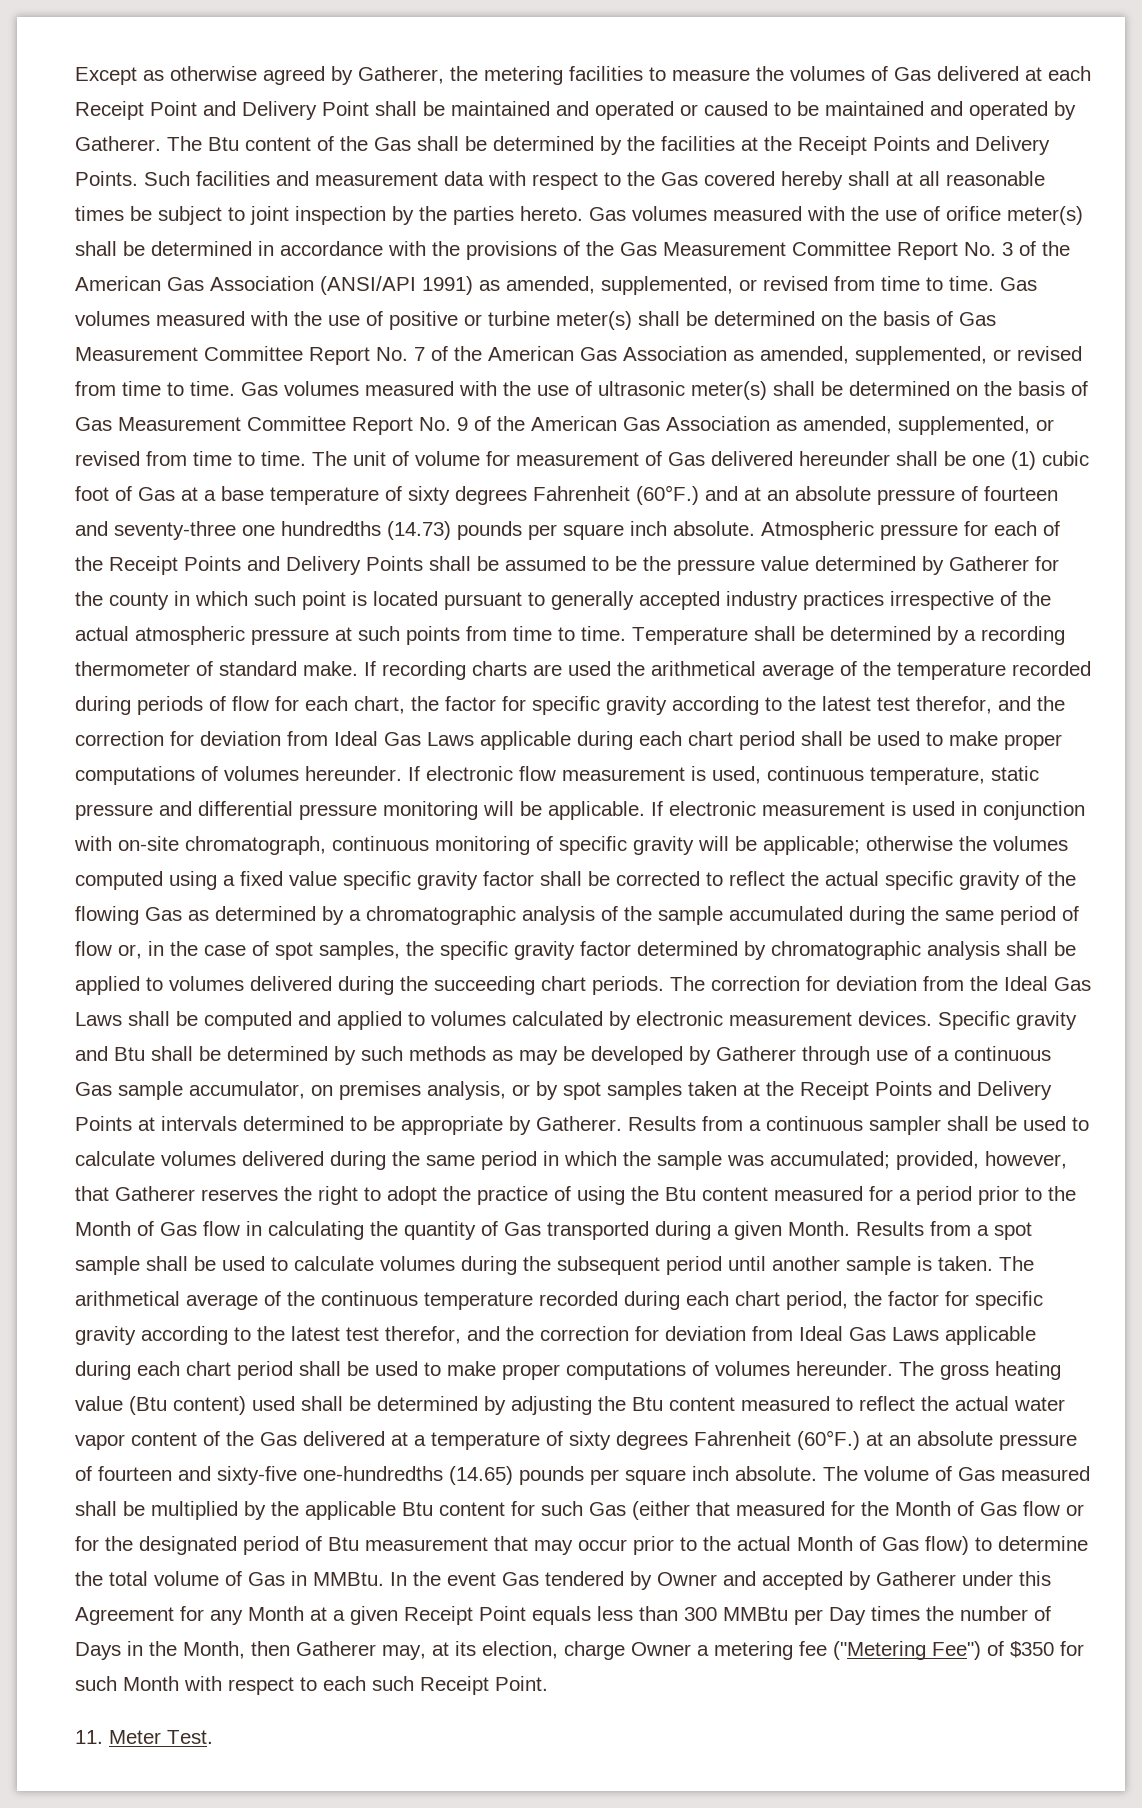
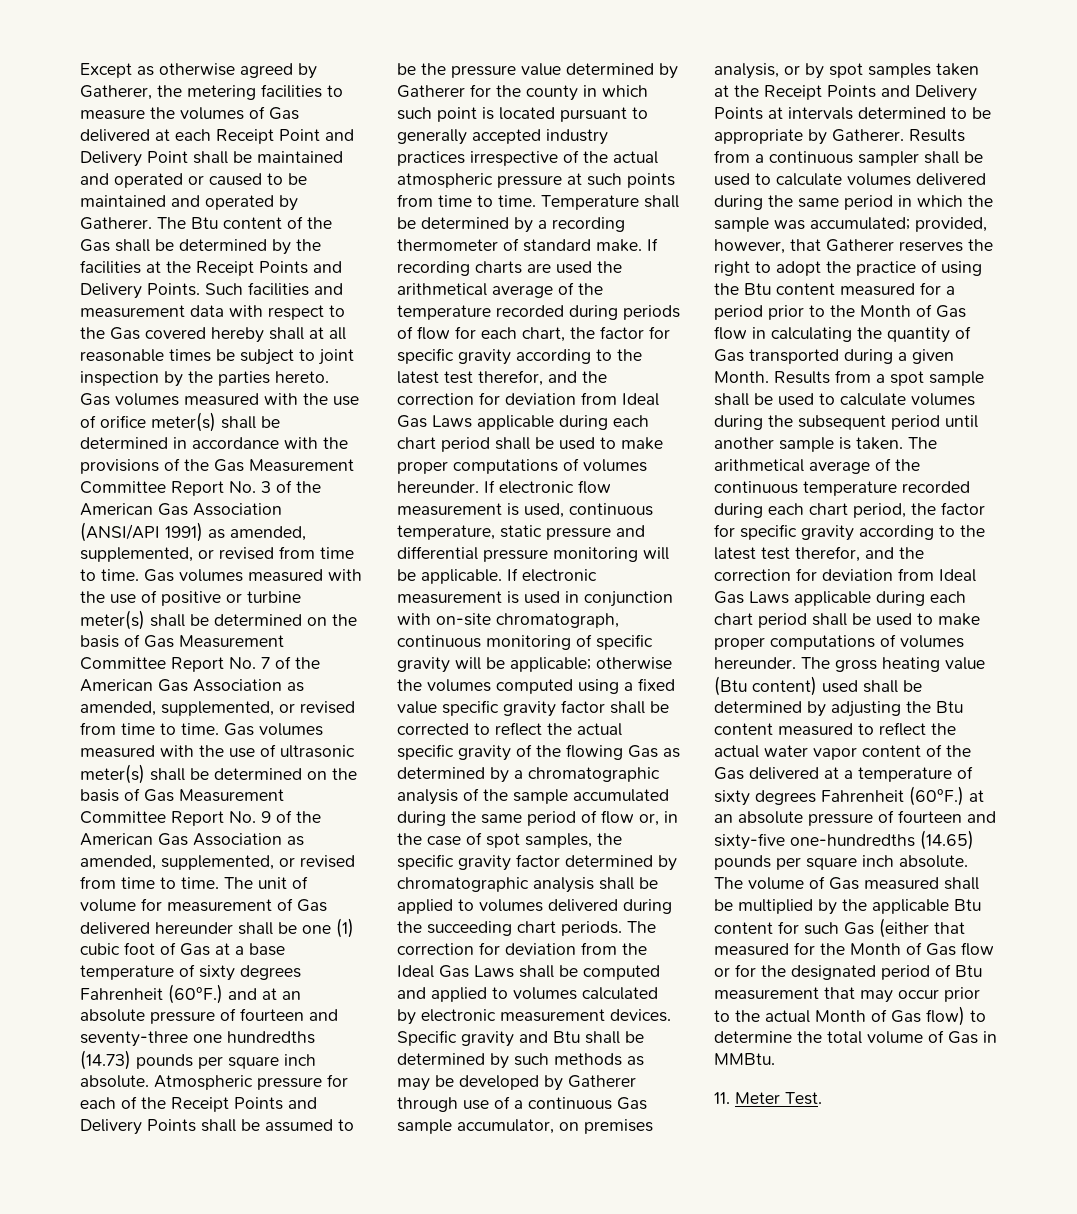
[390,1571,1051,1590] [75,1606,1051,1625] [75,1641,1084,1660] [75,1676,548,1695] In the event Gas tendered by Owner and accepted by Gatherer under this Agreement for any Month at a given Receipt Point equals less than 300 MMBtu per Day times the number of Days in the Month, then Gatherer may, at its election, charge Owner a metering fee ("Metering Fee") of $350 for such Month with respect to each such Receipt Point. -> (775, 1059) none

